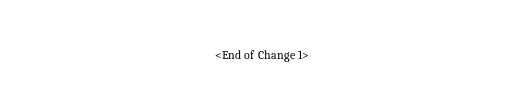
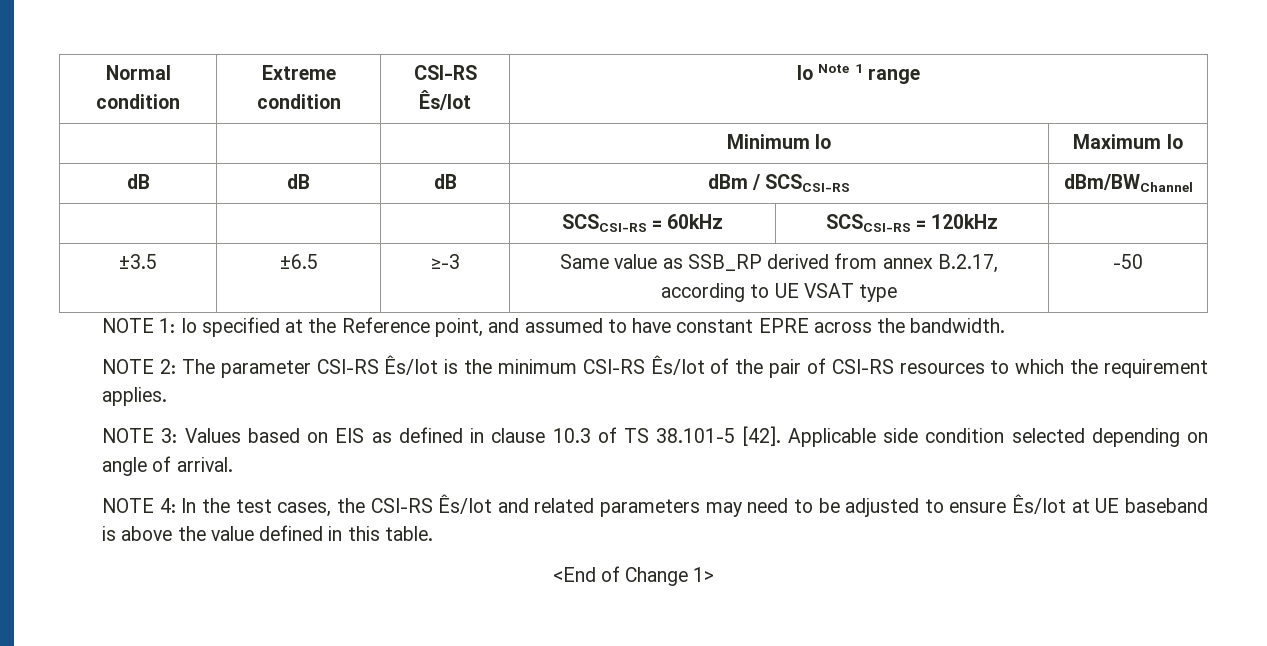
(215, 54) none -> [105,65,171,80] [96,94,180,109] [261,65,336,80] [256,94,341,109] [413,65,477,80] [419,90,471,110] [797,64,920,84] [726,134,832,149] [1073,134,1183,149] [126,174,150,189] [287,174,310,189] [433,174,457,189] [707,174,851,192] [1063,174,1193,192] [561,214,724,232] [825,214,999,232] [119,254,157,269] [279,254,318,269] [430,254,460,269] [560,253,998,273] [660,283,898,302] [1113,254,1143,269] [102,317,1006,337] [102,355,1209,378] [102,387,168,406] [102,426,1208,447] [102,456,233,476] [102,494,1208,517] [102,525,433,541] Normal condition | Extreme condition | CSI-RS Ês/Iot | Io Note 1 range // | | | Minimum Io | Maximum Io // dB | dB | dB | dBm / SCSCSI-RS | dBm/BWChannel // | | | SCSCSI-RS = 60kHz | SCSCSI-RS = 120kHz | // ±3.5 | ±6.5 | ≥-3 | Same value as SSB_RP derived from annex B.2.17, according to UE VSAT type | -50 // NOTE 1: Io specified at the Reference point, and assumed to have constant EPRE across the bandwidth. // NOTE 2: The parameter CSI-RS Ês/Iot is the minimum CSI-RS Ês/Iot of the pair of CSI-RS resources to which the requirement applies. // NOTE 3: Values based on EIS as defined in clause 10.3 of TS 38.101-5 [42]. Applicable side condition selected depending on angle of arrival. // NOTE 4: In the test cases, the CSI-RS Ês/Iot and related parameters may need to be adjusted to ensure Ês/Iot at UE baseband is above the value defined in this table. //

